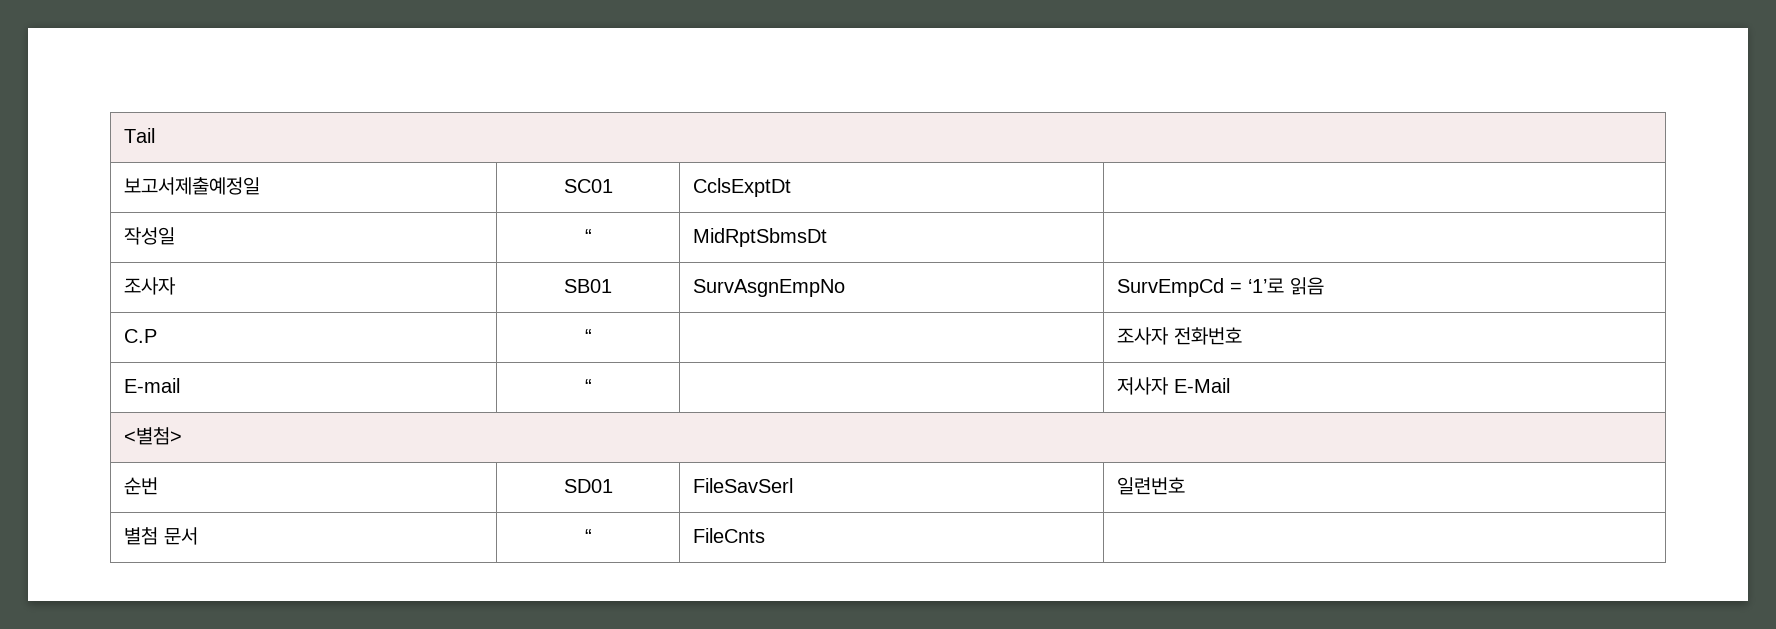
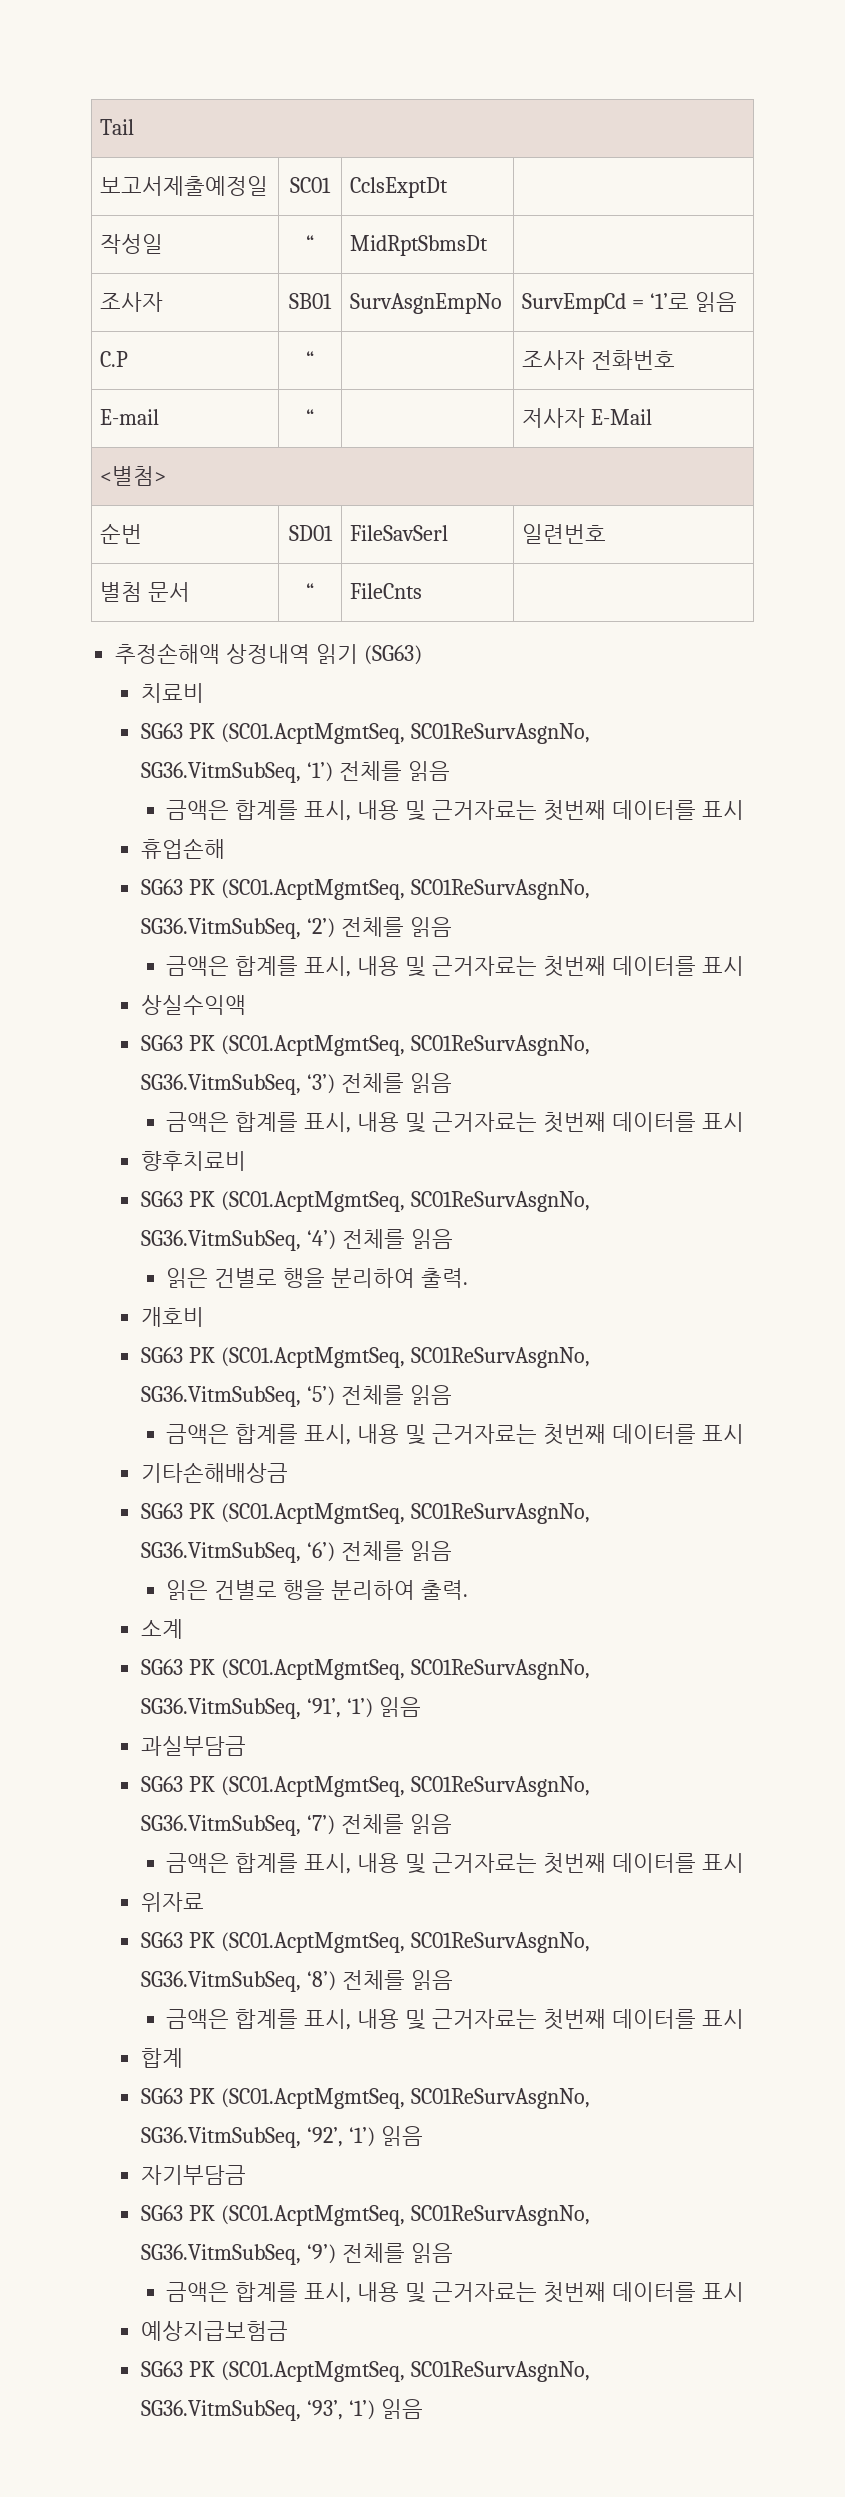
(765, 535) none -> [115,643,423,665] [140,683,204,703] [140,723,590,744] [140,761,450,783] [166,800,744,821] [140,838,225,859] [140,879,590,900] [140,917,452,939] [166,956,744,977] [140,995,246,1015] [140,1035,590,1056] [140,1073,452,1095] [166,1112,744,1133] [140,1151,246,1171] [140,1191,590,1212] [140,1229,453,1251] [166,1268,469,1288] [140,1307,204,1327] [140,1347,590,1368] [140,1385,452,1407] [166,1424,744,1445] [140,1462,288,1483] [140,1503,590,1524] [140,1541,452,1563] [166,1580,469,1600] [140,1619,183,1639] [140,1659,590,1680] [140,1697,421,1719] [140,1736,246,1756] [140,1776,590,1797] [140,1814,452,1836] [166,1853,744,1874] [140,1892,204,1912] [140,1932,590,1953] [140,1970,453,1992] [166,2009,744,2030] [140,2048,183,2068] [140,2088,590,2109] [140,2126,423,2148] [140,2165,246,2185] [140,2205,590,2226] [140,2243,453,2265] [166,2282,744,2303] [140,2321,288,2341] [140,2361,590,2382] [140,2399,423,2421] // 추정손해액 상정내역 읽기 (SG63) // 치료비 // SG63 PK (SC01.AcptMgmtSeq, SC01ReSurvAsgnNo, SG36.VitmSubSeq, ‘1’) 전체를 읽음 // 금액은 합계를 표시, 내용 및 근거자료는 첫번째 데이터를 표시 // 휴업손해 // SG63 PK (SC01.AcptMgmtSeq, SC01ReSurvAsgnNo, SG36.VitmSubSeq, ‘2’) 전체를 읽음 // 금액은 합계를 표시, 내용 및 근거자료는 첫번째 데이터를 표시 // 상실수익액 // SG63 PK (SC01.AcptMgmtSeq, SC01ReSurvAsgnNo, SG36.VitmSubSeq, ‘3’) 전체를 읽음 // 금액은 합계를 표시, 내용 및 근거자료는 첫번째 데이터를 표시 // 향후치료비 // SG63 PK (SC01.AcptMgmtSeq, SC01ReSurvAsgnNo, SG36.VitmSubSeq, ‘4’) 전체를 읽음 // 읽은 건별로 행을 분리하여 출력. // 개호비 // SG63 PK (SC01.AcptMgmtSeq, SC01ReSurvAsgnNo, SG36.VitmSubSeq, ‘5’) 전체를 읽음 // 금액은 합계를 표시, 내용 및 근거자료는 첫번째 데이터를 표시 // 기타손해배상금 // SG63 PK (SC01.AcptMgmtSeq, SC01ReSurvAsgnNo, SG36.VitmSubSeq, ‘6’) 전체를 읽음 // 읽은 건별로 행을 분리하여 출력. // 소계 // SG63 PK (SC01.AcptMgmtSeq, SC01ReSurvAsgnNo, SG36.VitmSubSeq, ‘91’, ‘1’) 읽음 // 과실부담금 // SG63 PK (SC01.AcptMgmtSeq, SC01ReSurvAsgnNo, SG36.VitmSubSeq, ‘7’) 전체를 읽음 // 금액은 합계를 표시, 내용 및 근거자료는 첫번째 데이터를 표시 // 위자료 // SG63 PK (SC01.AcptMgmtSeq, SC01ReSurvAsgnNo, SG36.VitmSubSeq, ‘8’) 전체를 읽음 // 금액은 합계를 표시, 내용 및 근거자료는 첫번째 데이터를 표시 // 합계 // SG63 PK (SC01.AcptMgmtSeq, SC01ReSurvAsgnNo, SG36.VitmSubSeq, ‘92’, ‘1’) 읽음 // 자기부담금 // SG63 PK (SC01.AcptMgmtSeq, SC01ReSurvAsgnNo, SG36.VitmSubSeq, ‘9’) 전체를 읽음 // 금액은 합계를 표시, 내용 및 근거자료는 첫번째 데이터를 표시 // 예상지급보험금 // SG63 PK (SC01.AcptMgmtSeq, SC01ReSurvAsgnNo, SG36.VitmSubSeq, ‘93’, ‘1’) 읽음

